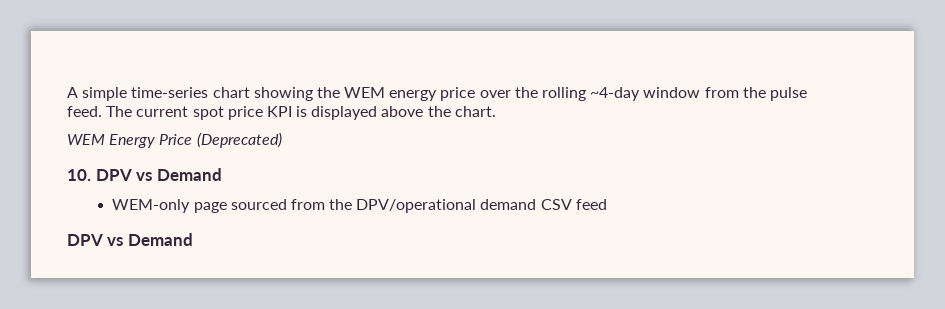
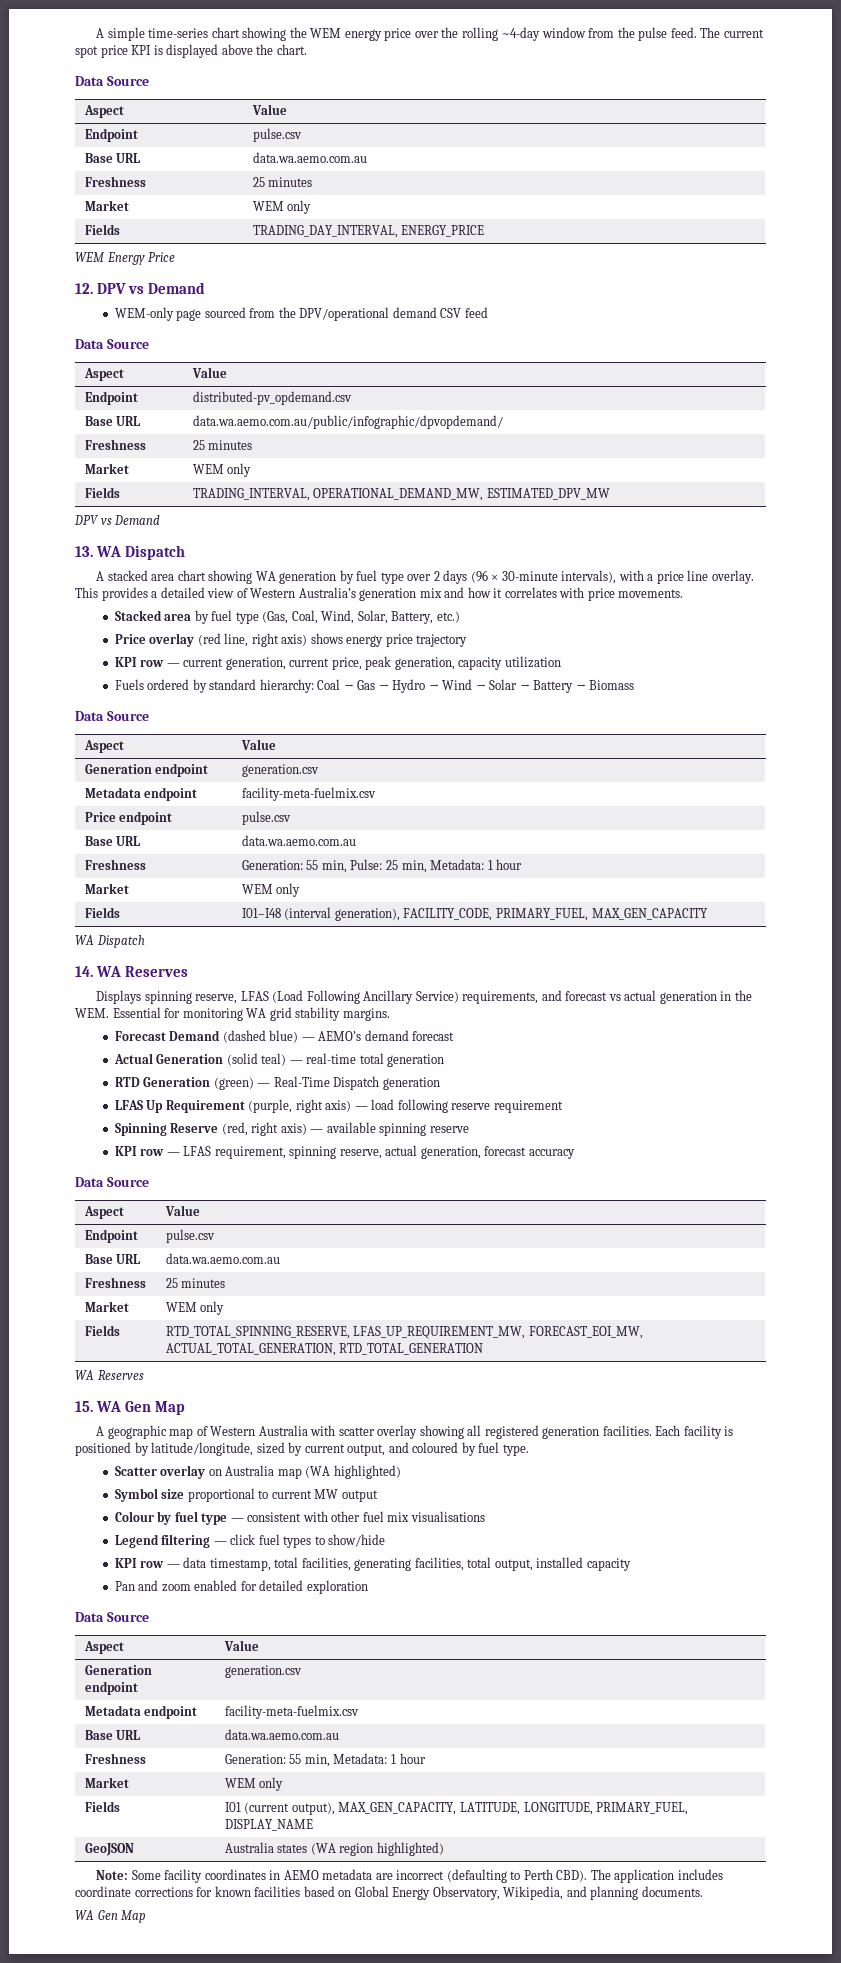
(496, 111) none -> [75,76,149,86] [83,105,124,118] [251,104,287,115] [84,128,138,142] [252,128,302,142] [84,153,141,163] [252,152,367,163] [84,176,146,187] [252,177,313,187] [84,200,129,211] [252,200,312,214] [84,224,120,235] [252,225,485,238] // Data Source // Aspect | Value // Endpoint | pulse.csv // Base URL | data.wa.aemo.com.au // Freshness | 25 minutes // Market | WEM only // Fields | TRADING_DAY_INTERVAL, ENERGY_PRICE
[196,132,282,148] [67,169,91,181] (Deprecated) // 10. -> [75,283,93,294] // 12.
[67,233,193,246] DPV vs Demand -> [75,339,149,349] [83,368,124,381] [191,367,227,378] [84,391,138,405] [192,391,352,405] [84,416,141,426] [192,415,503,429] [84,439,146,450] [192,440,253,450] [84,463,129,474] [192,463,252,477] [84,487,120,498] [192,488,610,501] [74,515,161,525] [75,545,186,560] [96,570,754,584] [75,587,684,601] [114,610,460,624] [114,633,468,647] [114,656,561,670] [114,679,635,693] [75,711,149,721] [83,740,124,753] [240,739,276,750] [84,763,209,777] [241,764,319,777] [84,787,198,801] [241,787,376,801] [84,811,173,825] [241,811,291,825] [84,836,141,846] [241,835,356,846] [84,859,146,870] [241,859,523,873] [84,883,129,894] [241,883,301,897] [84,907,120,918] [241,907,708,921] [75,935,145,948] [75,966,189,977] [96,990,752,1004] [75,1007,390,1021] [114,1030,455,1043] [113,1053,445,1067] [114,1076,440,1090] [114,1099,563,1113] [114,1122,469,1136] [114,1145,575,1159] [75,1177,149,1187] [83,1206,124,1219] [164,1205,200,1216] [84,1229,138,1243] [165,1229,215,1243] [84,1254,141,1264] [165,1253,280,1264] [84,1277,146,1288] [165,1278,226,1288] [84,1301,129,1312] [165,1301,225,1315] [84,1325,120,1336] [165,1326,643,1339] [165,1343,484,1356] [75,1370,144,1380] [75,1401,186,1415] [96,1425,734,1439] [75,1442,529,1456] [114,1465,401,1479] [114,1488,378,1502] [114,1511,485,1525] [114,1534,386,1548] [114,1557,631,1571] [114,1580,368,1594] [75,1612,149,1622] [83,1641,124,1654] [223,1640,259,1651] [84,1665,152,1675] [84,1681,138,1695] [224,1665,302,1678] [84,1705,198,1719] [224,1705,359,1719] [84,1730,141,1740] [224,1729,339,1740] [84,1753,146,1764] [224,1753,426,1767] [84,1777,129,1788] [224,1777,284,1791] [84,1801,120,1812] [224,1802,689,1815] [224,1819,313,1831] [84,1843,134,1856] [224,1842,444,1856] [96,1869,723,1883] [75,1886,703,1900] [75,1910,147,1923] Data Source // Aspect | Value // Endpoint | distributed-pv_opdemand.csv // Base URL | data.wa.aemo.com.au/public/infographic/dpvopdemand/ // Freshness | 25 minutes // Market | WEM only // Fields | TRADING_INTERVAL, OPERATIONAL_DEMAND_MW, ESTIMATED_DPV_MW // DPV vs Demand // 13. WA Dispatch // A stacked area chart showing WA generation by fuel type over 2 days (96 × 30-minute intervals), with a price line overlay. This provides a detailed view of Western Australia’s generation mix and how it correlates with price movements. // Stacked area by fuel type (Gas, Coal, Wind, Solar, Battery, etc.) // Price overlay (red line, right axis) shows energy price trajectory // KPI row — current generation, current price, peak generation, capacity utilization // Fuels ordered by standard hierarchy: Coal → Gas → Hydro → Wind → Solar → Battery → Biomass // Data Source // Aspect | Value // Generation endpoint | generation.csv // Metadata endpoint | facility-meta-fuelmix.csv // Price endpoint | pulse.csv // Base URL | data.wa.aemo.com.au // Freshness | Generation: 55 min, Pulse: 25 min, Metadata: 1 hour // Market | WEM only // Fields | I01–I48 (interval generation), FACILITY_CODE, PRIMARY_FUEL, MAX_GEN_CAPACITY // WA Dispatch // 14. WA Reserves // Displays spinning reserve, LFAS (Load Following Ancillary Service) requirements, and forecast vs actual generation in the WEM. Essential for monitoring WA grid stability margins. // Forecast Demand (dashed blue) — AEMO’s demand forecast // Actual Generation (solid teal) — real-time total generation // RTD Generation (green) — Real-Time Dispatch generation // LFAS Up Requirement (purple, right axis) — load following reserve requirement // Spinning Reserve (red, right axis) — available spinning reserve // KPI row — LFAS requirement, spinning reserve, actual generation, forecast accuracy // Data Source // Aspect | Value // Endpoint | pulse.csv // Base URL | data.wa.aemo.com.au // Freshness | 25 minutes // Market | WEM only // Fields | RTD_TOTAL_SPINNING_RESERVE, LFAS_UP_REQUIREMENT_MW, FORECAST_EOI_MW, ACTUAL_TOTAL_GENERATION, RTD_TOTAL_GENERATION // WA Reserves // 15. WA Gen Map // A geographic map of Western Australia with scatter overlay showing all registered generation facilities. Each facility is positioned by latitude/longitude, sized by current output, and coloured by fuel type. // Scatter overlay on Australia map (WA highlighted) // Symbol size proportional to current MW output // Colour by fuel type — consistent with other fuel mix visualisations // Legend filtering — click fuel types to show/hide // KPI row — data timestamp, total facilities, generating facilities, total output, installed capacity // Pan and zoom enabled for detailed exploration // Data Source // Aspect | Value // Generation endpoint | generation.csv // Metadata endpoint | facility-meta-fuelmix.csv // Base URL | data.wa.aemo.com.au // Freshness | Generation: 55 min, Metadata: 1 hour // Market | WEM only // Fields | I01 (current output), MAX_GEN_CAPACITY, LATITUDE, LONGITUDE, PRIMARY_FUEL, DISPLAY_NAME // GeoJSON | Australia states (WA region highlighted) // Note: Some facility coordinates in AEMO metadata are incorrect (defaulting to Perth CBD). The application includes coordinate corrections for known facilities based on Global Energy Observatory, Wikipedia, and planning documents. // WA Gen Map

